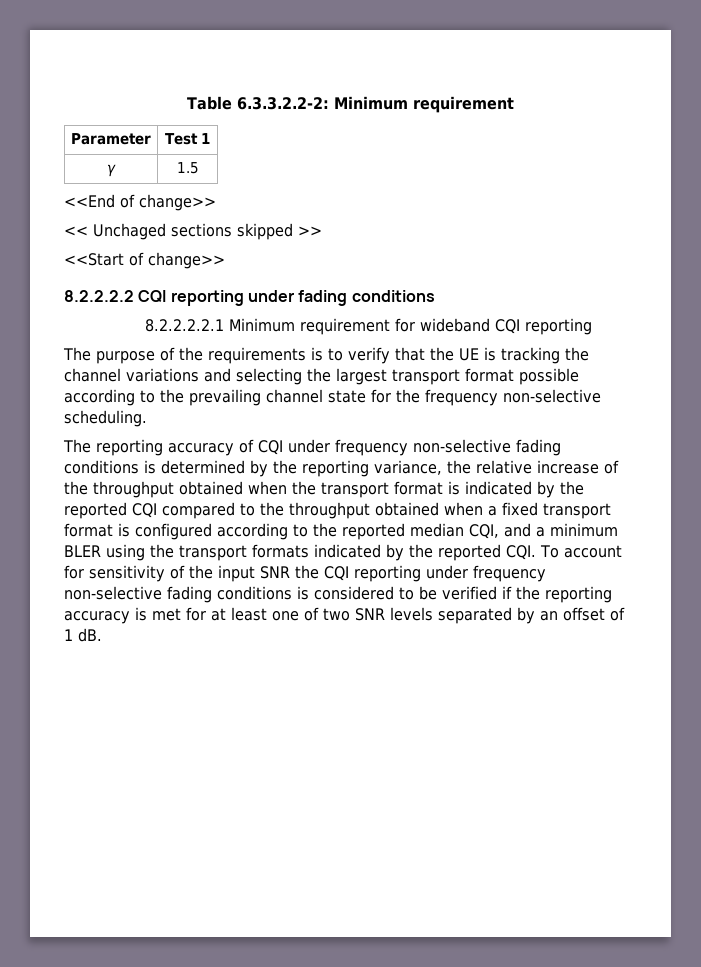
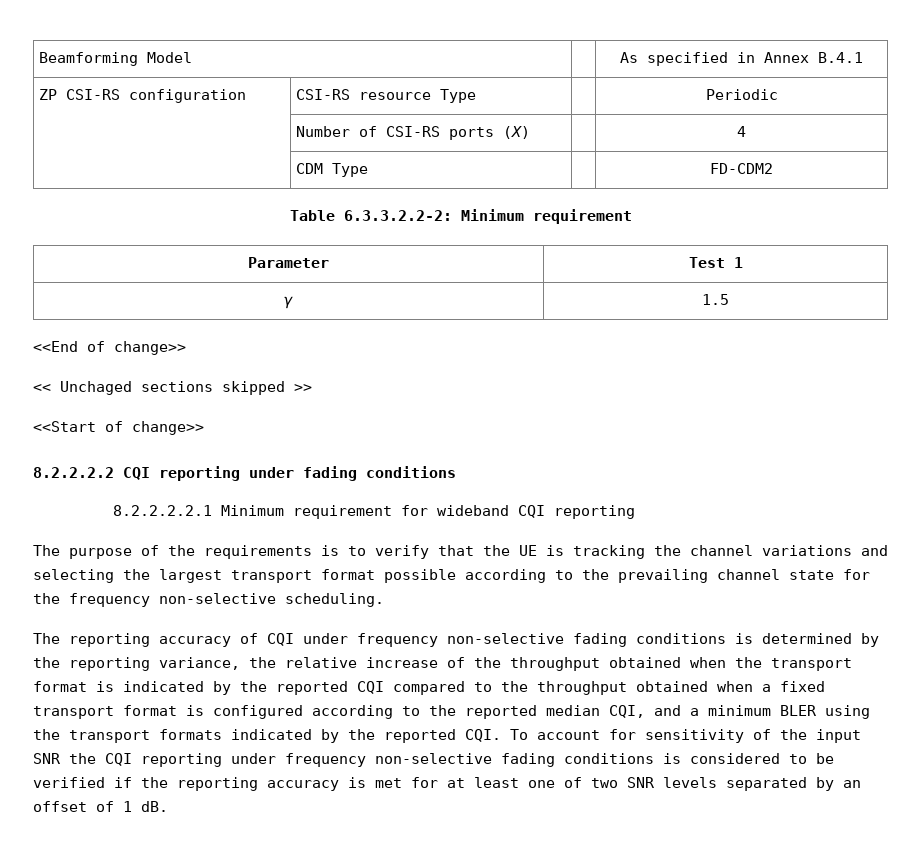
(187, 103) none -> [39,52,193,66] [620,52,863,66] [39,89,247,103] [296,89,477,103] [705,89,778,100] [296,126,531,140] [737,126,746,137] [296,163,369,177] [710,163,773,174] Beamforming Model | | As specified in Annex B.4.1 // ZP CSI-RS configuration | CSI-RS resource Type | | Periodic // | Number of CSI-RS ports (X) | | 4 // | CDM Type | | FD-CDM2 //

